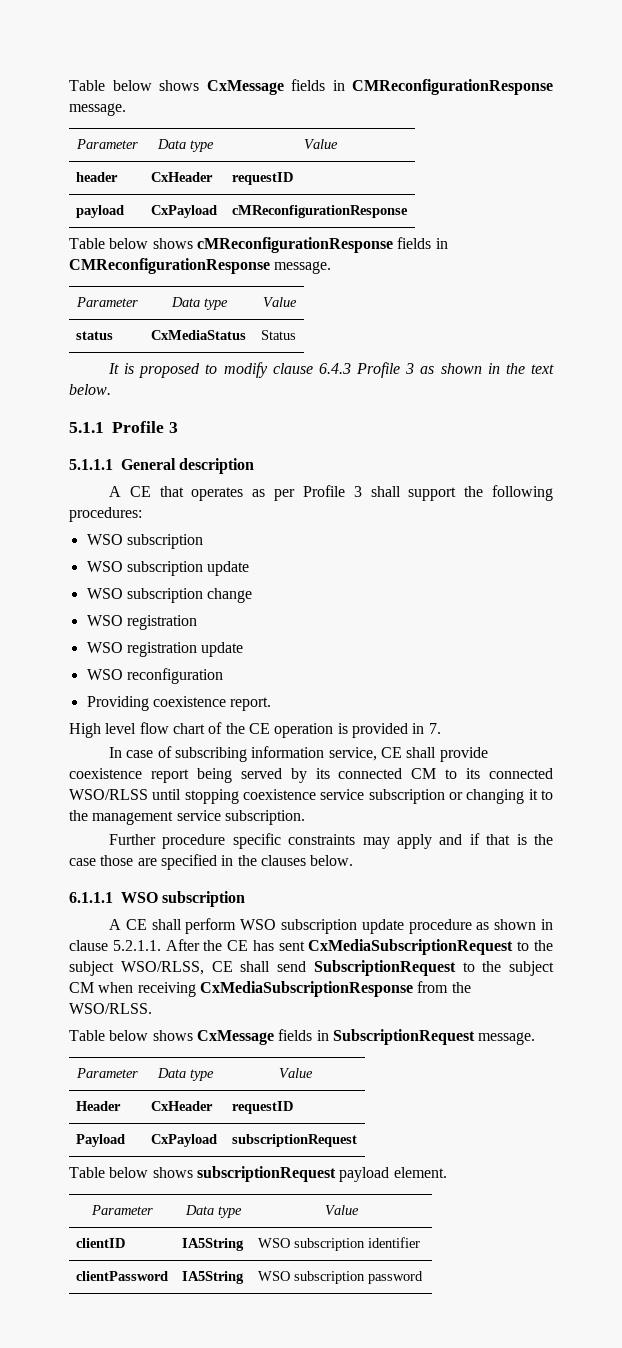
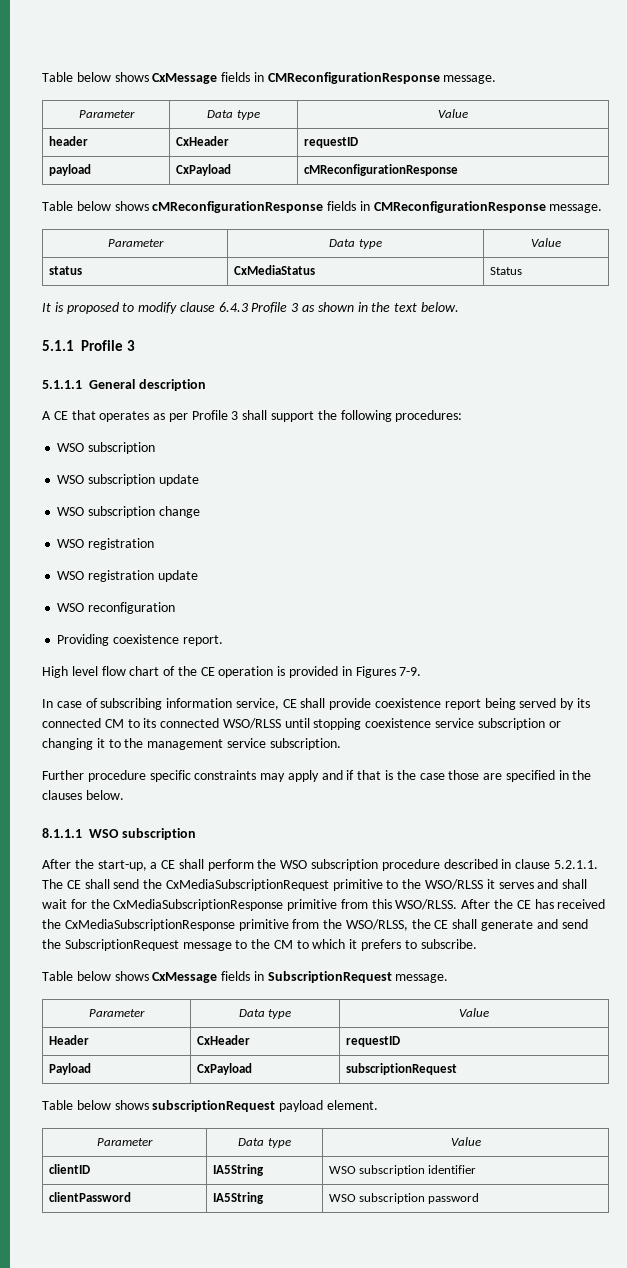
[428,723,441,734] 7. -> [355,666,422,678] Figures 7-9.
[69,891,246,907] [109,919,122,930] 6.1.1.1 WSO subscription // A -> [42,828,196,840] [42,859,158,871] 8.1.1.1 WSO subscription // After the start-up, a
[240,919,553,934] [69,939,553,955] [69,960,554,976] [69,981,471,997] [69,1003,152,1014] WSO subscription update procedure as shown in clause 5.2.1.1. After the CE has sent CxMediaSubscriptionRequest to the subject WSO/RLSS, CE shall send SubscriptionRequest to the subject CM when receiving CxMediaSubscriptionResponse from the WSO/RLSS. -> [257,859,598,871] [42,879,588,891] [42,899,606,911] [42,919,588,931] [42,939,477,951] the WSO subscription procedure described in clause 5.2.1.1. The CE shall send the CxMediaSubscriptionRequest primitive to the WSO/RLSS it serves and shall wait for the CxMediaSubscriptionResponse primitive from this WSO/RLSS. After the CE has received the CxMediaSubscriptionResponse primitive from the WSO/RLSS, the CE shall generate and send the SubscriptionRequest message to the CM to which it prefers to subscribe.

